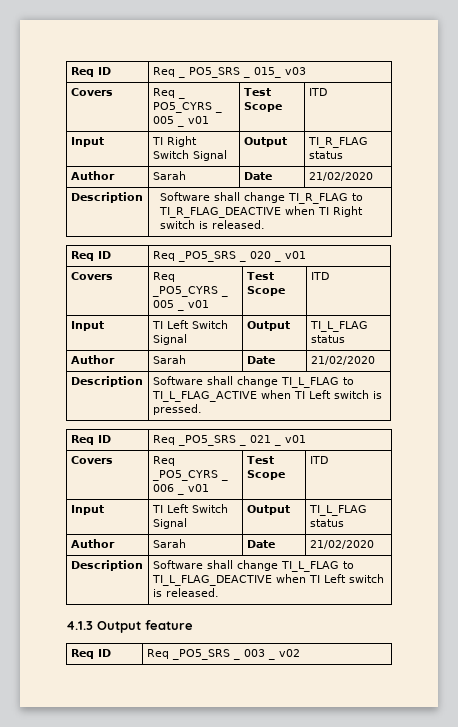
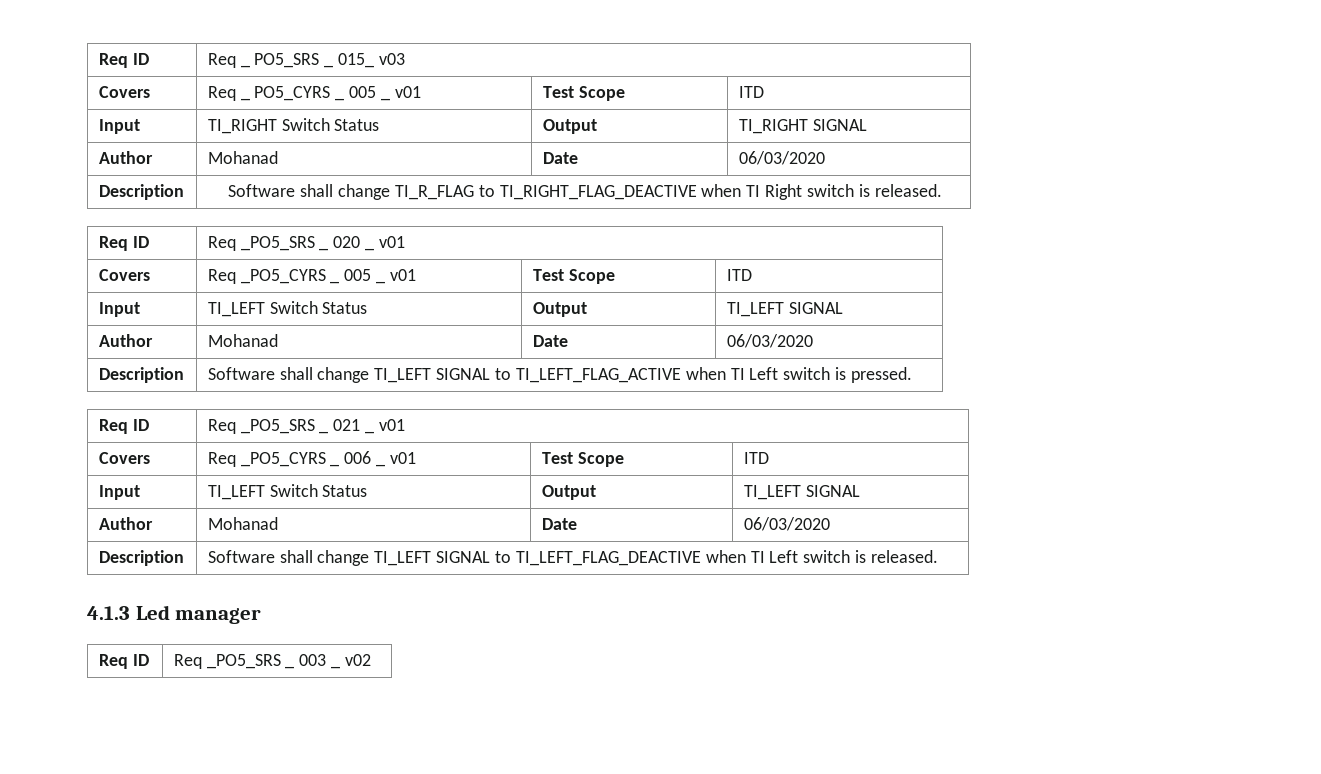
[151,136,197,147] [152,150,227,161] [243,137,287,147] [307,137,368,148] [308,151,343,159] [70,171,115,180] [152,171,186,180] [243,172,272,180] [308,172,373,181] TI Right Switch Signal | Output | TI_R_FLAG status // Author | Sarah | Date | 21/02/2020 -> [207,118,380,134] [542,119,597,134] [738,119,867,134] [98,151,153,164] [207,151,278,164] [542,152,578,164] [738,151,825,165] TI_RIGHT Switch Status | Output | TI_RIGHT SIGNAL // Author | Mohanad | Date | 06/03/2020
[159,207,282,218] TI_R_FLAG_DEACTIVE -> [499,185,697,200] TI_RIGHT_FLAG_DEACTIVE
[151,320,228,329] [152,334,187,345] [246,321,290,331] [309,321,368,332] [310,335,345,343] [70,355,115,364] [152,355,186,364] [246,356,275,364] [310,356,375,365] [70,376,143,387] [152,376,354,388] [151,391,257,402] TI Left Switch Signal | Output | TI_L_FLAG status // Author | Sarah | Date | 21/02/2020 // Description | Software shall change TI_L_FLAG to TI_L_FLAG_ACTIVE -> [207,301,368,317] [532,302,587,317] [726,302,843,317] [98,334,153,347] [207,334,278,347] [532,335,568,347] [726,334,813,348] [98,367,184,383] [207,367,681,383] TI_LEFT Switch Status | Output | TI_LEFT SIGNAL // Author | Mohanad | Date | 06/03/2020 // Description | Software shall change TI_LEFT SIGNAL to TI_LEFT_FLAG_ACTIVE
[151,504,228,513] [152,518,187,529] [246,505,290,515] [308,505,367,516] [309,519,344,527] [70,539,115,548] [152,539,186,548] [246,540,275,548] [309,540,374,549] [70,560,143,571] [152,560,354,572] [151,575,272,586] TI Left Switch Signal | Output | TI_L_FLAG status // Author | Sarah | Date | 21/02/2020 // Description | Software shall change TI_L_FLAG to TI_L_FLAG_DEACTIVE -> [207,484,368,500] [541,485,596,500] [743,485,860,500] [98,517,153,530] [207,517,278,530] [541,518,577,530] [743,517,830,531] [98,550,184,566] [207,550,701,566] TI_LEFT Switch Status | Output | TI_LEFT SIGNAL // Author | Mohanad | Date | 06/03/2020 // Description | Software shall change TI_LEFT SIGNAL to TI_LEFT_FLAG_DEACTIVE
[97,620,193,633] Output feature -> [135,605,262,624] Led manager

